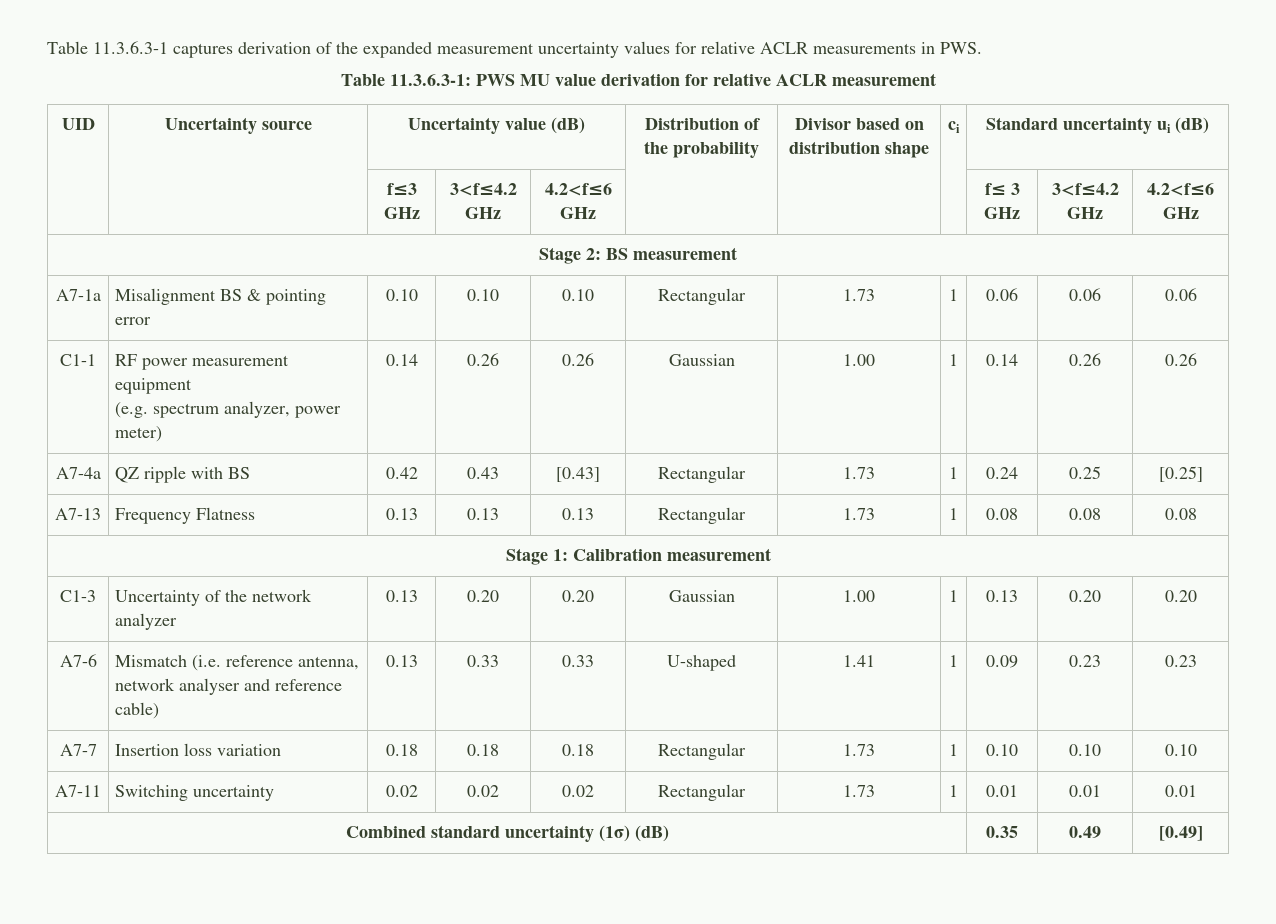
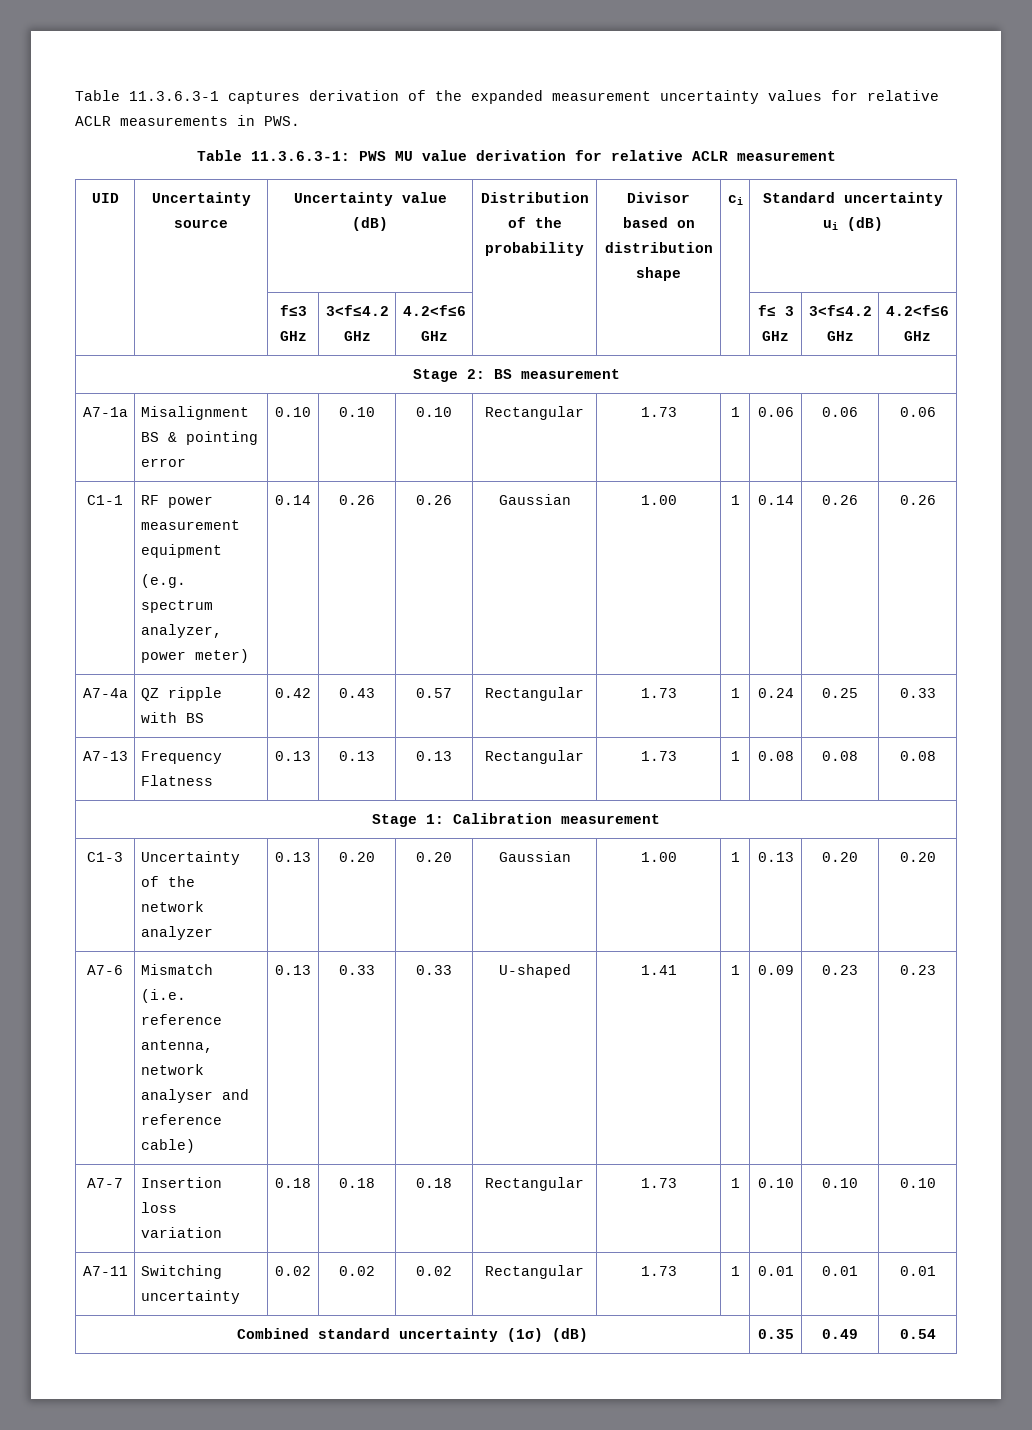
[556,467,600,482] [0.43] -> [416,688,452,698] 0.57
[1158,466,1203,482] [0.25] -> [899,688,936,698] 0.33
[1158,826,1203,841] [0.49] -> [899,1329,936,1339] 0.54

